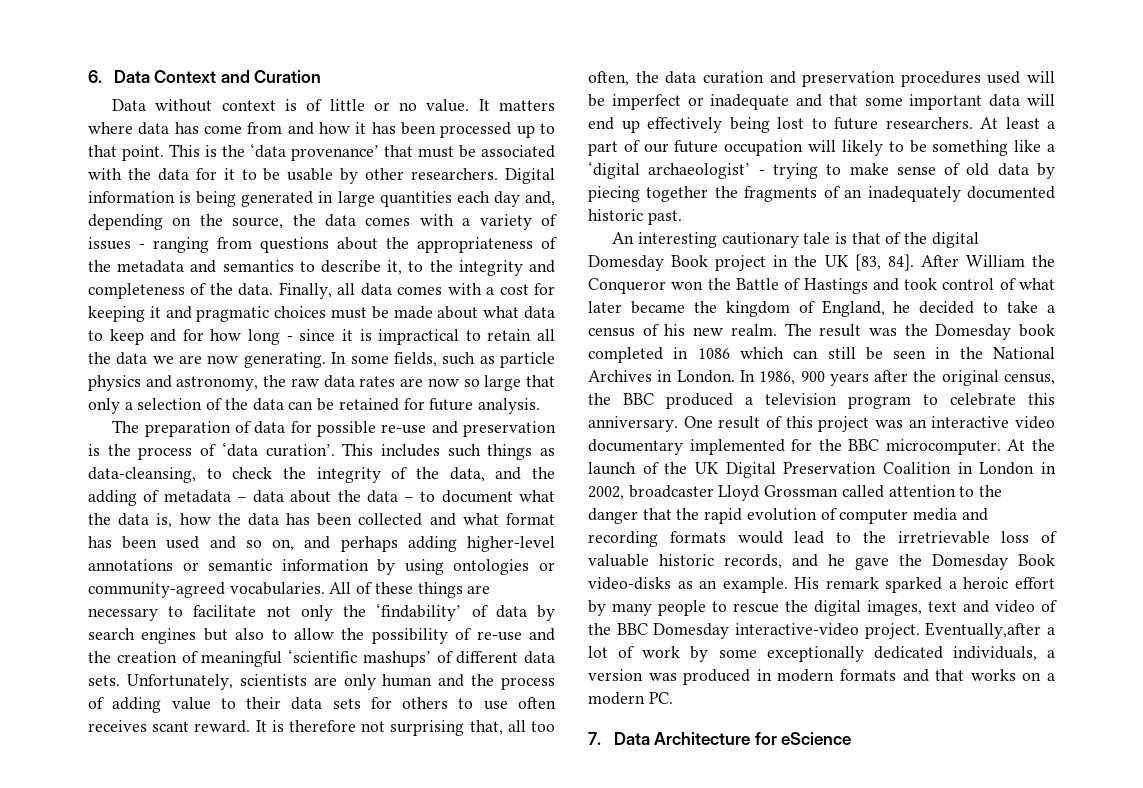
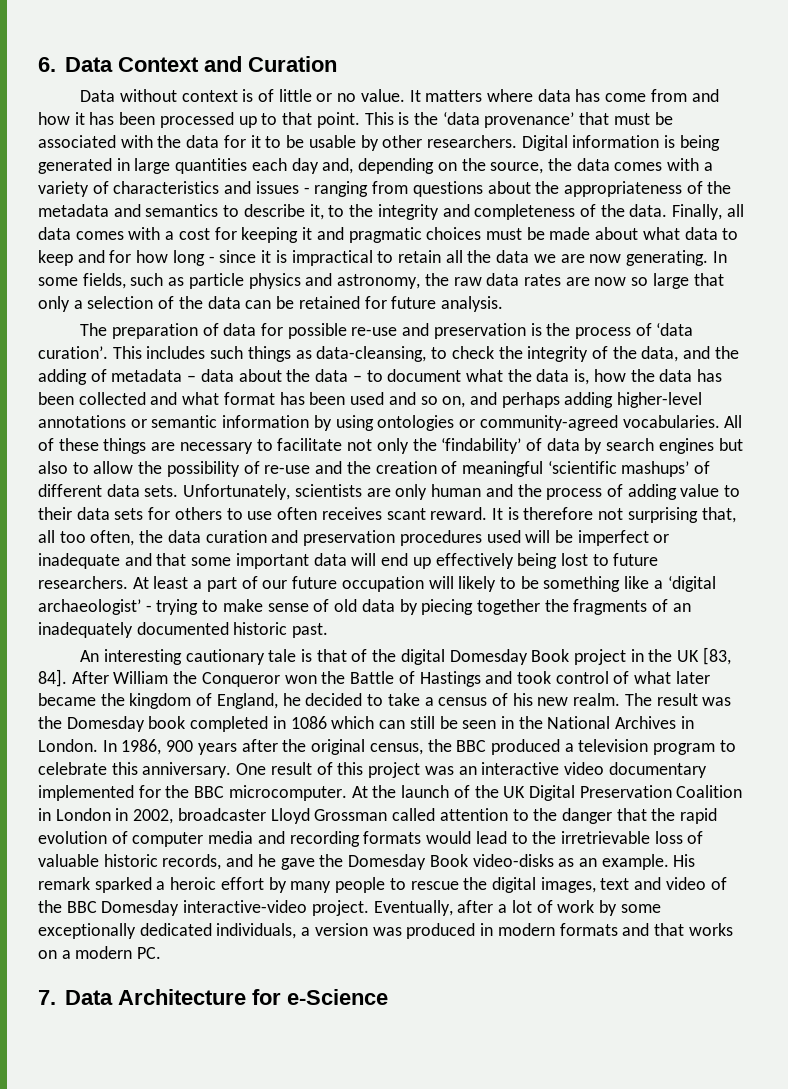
(557, 220) none -> [113,181,252,194] characteristics and
[925,622,1042,639] Eventually,after -> [373,900,494,916] Eventually, after
[781,732,852,745] eScience -> [286,989,388,1005] e-Science

